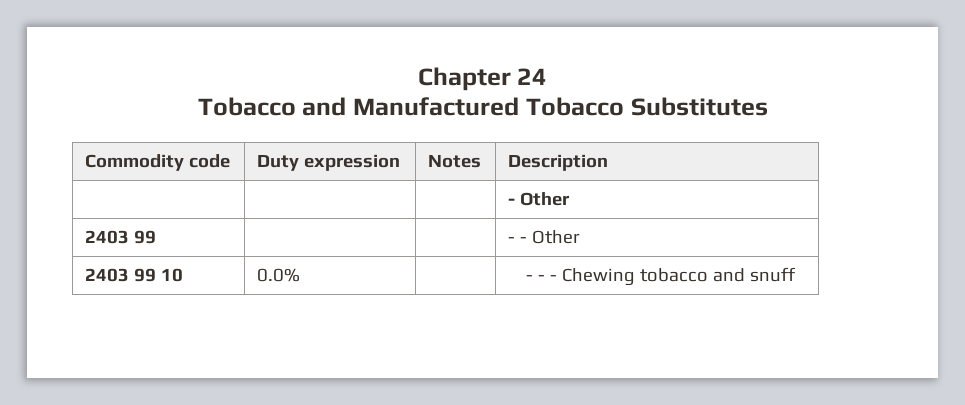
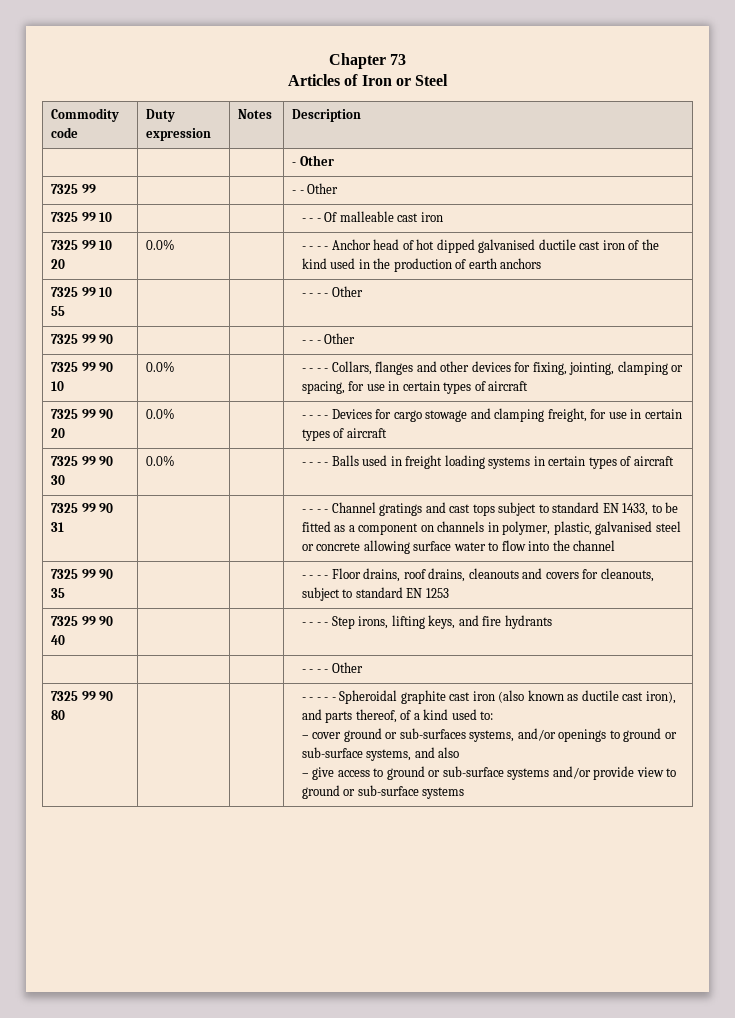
[517,68,548,85] [197,97,768,116] 24 // Tobacco and Manufactured Tobacco Substitutes -> [390,54,407,65] [287,74,449,86] 73 // Articles of Iron or Steel
[84,230,129,244] 2403 -> [51,184,79,194] 7325
[84,268,129,282] 2403 -> [51,212,79,222] 7325
[256,268,300,282] [526,267,797,286] 0.0% | | - - - Chewing tobacco and snuff -> [301,211,443,222] [51,240,113,250] [51,259,66,269] [146,239,176,250] [301,239,659,253] [301,258,542,272] [51,287,113,297] [51,306,66,316] [301,286,363,297] [51,334,114,344] [301,333,356,344] [51,362,114,372] [51,381,65,391] [146,361,176,372] [301,361,684,375] [301,381,529,394] [51,409,114,419] [51,428,66,438] [146,408,176,419] [301,408,682,422] [301,428,387,441] [51,456,114,466] [51,475,66,485] [146,455,176,466] [301,455,674,469] [51,503,114,513] [51,522,65,532] [301,502,679,516] [301,521,681,535] [301,540,616,554] [51,569,114,579] [51,588,66,598] [301,568,654,582] [301,587,449,601] [51,616,114,626] [51,635,66,645] [301,615,552,629] [301,662,363,673] [51,691,114,701] [51,710,66,720] [301,690,676,704] [301,709,494,723] [301,728,677,742] [301,747,460,761] [301,766,677,780] [301,785,465,799] | | - - - Of malleable cast iron // 7325 99 10 20 | 0.0% | | - - - - Anchor head of hot dipped galvanised ductile cast iron of the kind used in the production of earth anchors // 7325 99 10 55 | | | - - - - Other // 7325 99 90 | | | - - - Other // 7325 99 90 10 | 0.0% | | - - - - Collars, flanges and other devices for fixing, jointing, clamping or spacing, for use in certain types of aircraft // 7325 99 90 20 | 0.0% | | - - - - Devices for cargo stowage and clamping freight, for use in certain types of aircraft // 7325 99 90 30 | 0.0% | | - - - - Balls used in freight loading systems in certain types of aircraft // 7325 99 90 31 | | | - - - - Channel gratings and cast tops subject to standard EN 1433, to be fitted as a component on channels in polymer, plastic, galvanised steel or concrete allowing surface water to flow into the channel // 7325 99 90 35 | | | - - - - Floor drains, roof drains, cleanouts and covers for cleanouts, subject to standard EN 1253 // 7325 99 90 40 | | | - - - - Step irons, lifting keys, and fire hydrants // | | | - - - - Other // 7325 99 90 80 | | | - - - - - Spheroidal graphite cast iron (also known as ductile cast iron), and parts thereof, of a kind used to: // – cover ground or sub-surfaces systems, and/or openings to ground or sub-surface systems, and also // – give access to ground or sub-surface systems and/or provide view to ground or sub-surface systems

